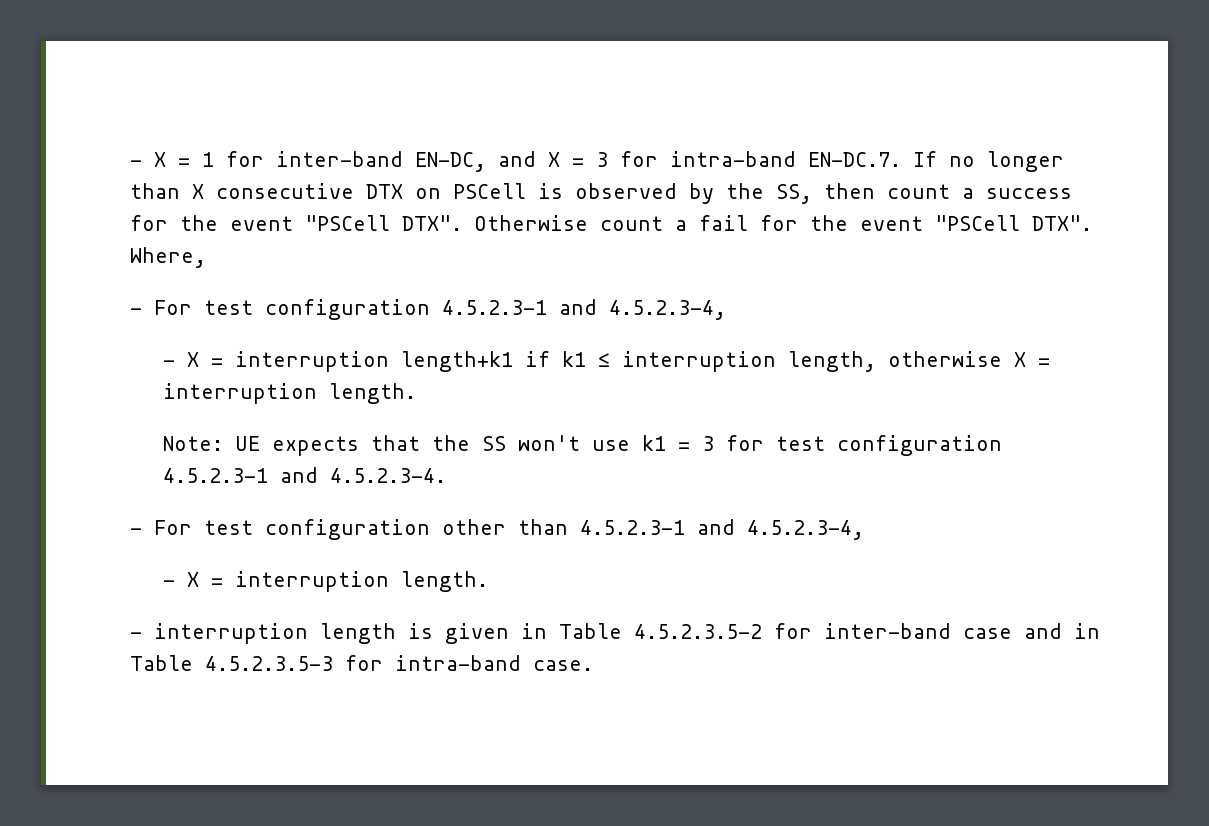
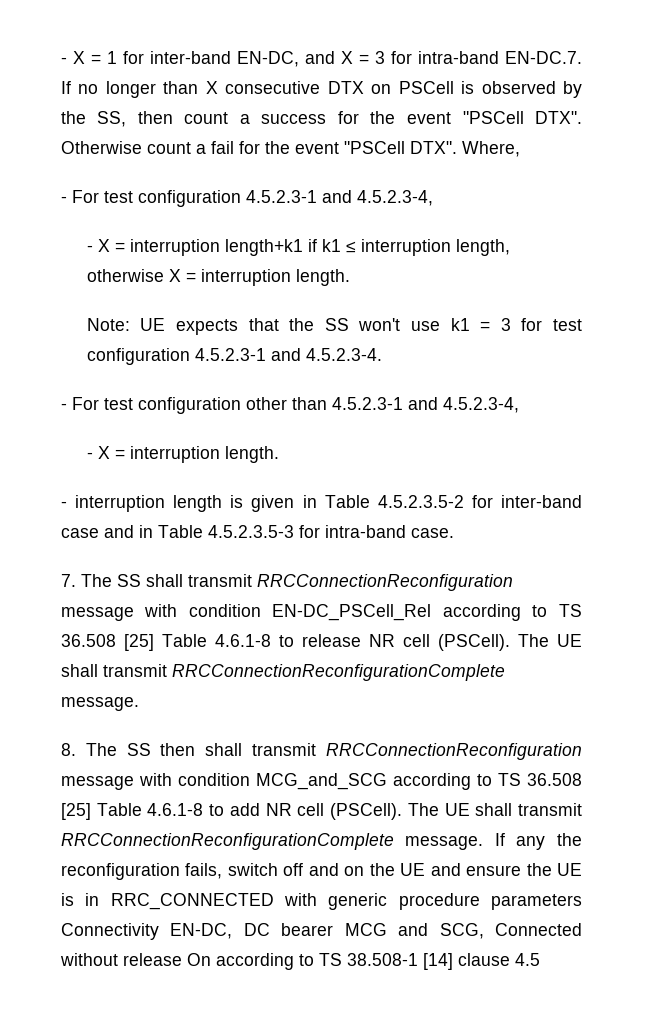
(594, 665) none -> [60,574,513,591] [60,604,582,621] [60,634,582,651] [60,664,505,681] [60,697,139,711] [60,743,582,760] [60,773,582,790] [60,803,582,820] [60,833,582,850] [60,863,582,880] [60,893,582,910] [60,923,582,940] [59,953,540,970] // 7. The SS shall transmit RRCConnectionReconfiguration message with condition EN-DC_PSCell_Rel according to TS 36.508 [25] Table 4.6.1-8 to release NR cell (PSCell). The UE shall transmit RRCConnectionReconfigurationComplete message. // 8. The SS then shall transmit RRCConnectionReconfiguration message with condition MCG_and_SCG according to TS 36.508 [25] Table 4.6.1-8 to add NR cell (PSCell). The UE shall transmit RRCConnectionReconfigurationComplete message. If any the reconfiguration fails, switch off and on the UE and ensure the UE is in RRC_CONNECTED with generic procedure parameters Connectivity EN-DC, DC bearer MCG and SCG, Connected without release On according to TS 38.508-1 [14] clause 4.5

